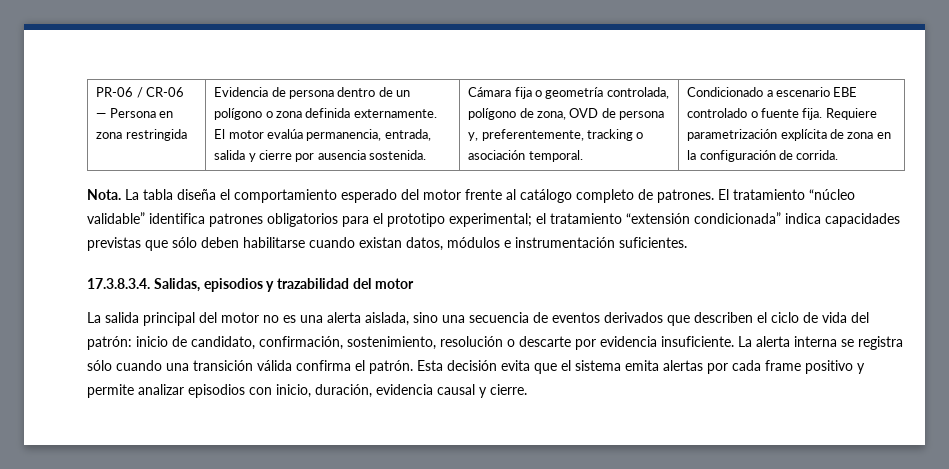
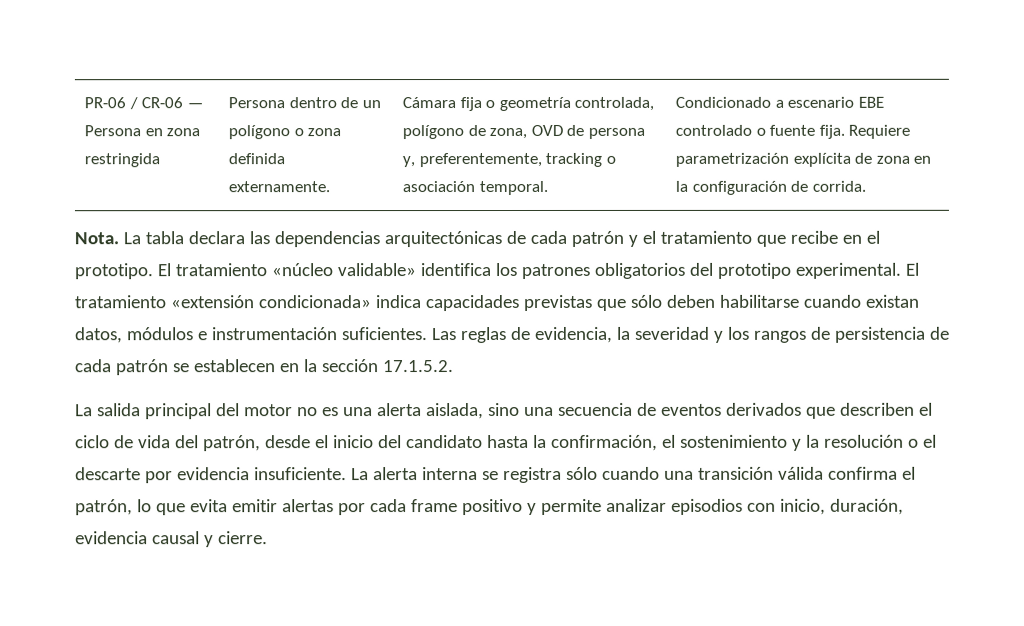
[214,87,335,99] Evidencia de persona -> [228,97,286,109] Persona
[214,129,431,141] [214,150,427,162] El motor evalúa permanencia, entrada, salida y cierre por ausencia sostenida. -> (331, 187) none
[177,189,855,203] [87,212,781,227] diseña el comportamiento esperado del motor frente al catálogo completo de patrones. El tratamiento “núcleo validable” identifica patrones obligatorios para el prototipo experimental; el tratamiento “extensión condicionada” -> [187,230,880,248] [74,262,919,280] [74,295,371,309] declara las dependencias arquitectónicas de cada patrón y el tratamiento que recibe en el prototipo. El tratamiento «núcleo validable» identifica los patrones obligatorios del prototipo experimental. El tratamiento «extensión condicionada»
[87,278,414,292] // 17.3.8.3.4. Salidas, episodios y trazabilidad del motor -> [431,326,950,344] [75,359,454,376] Las reglas de evidencia, la severidad y los rangos de persistencia de cada patrón se establecen en la sección 17.1.5.2.
[87,336,436,350] patrón: inicio de candidato, confirmación, sostenimiento, -> [202,434,820,452] patrón, desde el inicio del candidato hasta la confirmación, el sostenimiento y la
(515, 343) none -> [922,434,937,448] el
[369,360,659,374] patrón. Esta decisión evita que el sistema emita -> [75,499,278,516] patrón, lo que evita emitir

